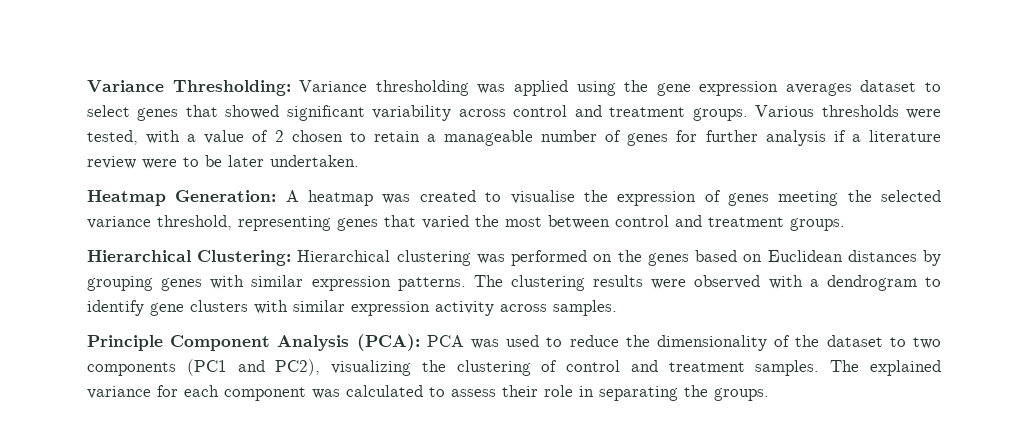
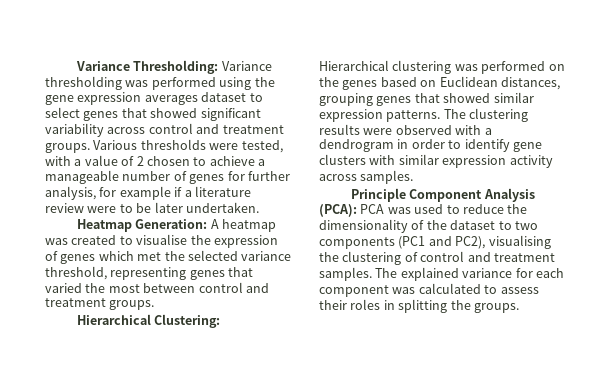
[513,80,568,96] applied -> [151,77,216,90] performed
[373,131,420,142] retain -> [209,156,255,166] achieve
[765,130,826,146] analysis -> [45,186,171,200] analysis, for example
[778,191,839,206] meeting -> [98,251,162,261] which met
[847,250,942,266] [87,275,245,291] distances by grouping genes with -> [500,77,560,90] [319,93,491,106] distances, grouping genes that showed
(917, 283) none -> [397,139,445,149] in order
[331,360,412,376] visualizing -> [488,235,551,249] visualising
[544,385,678,401] role in separating -> [350,299,448,313] roles in splitting

